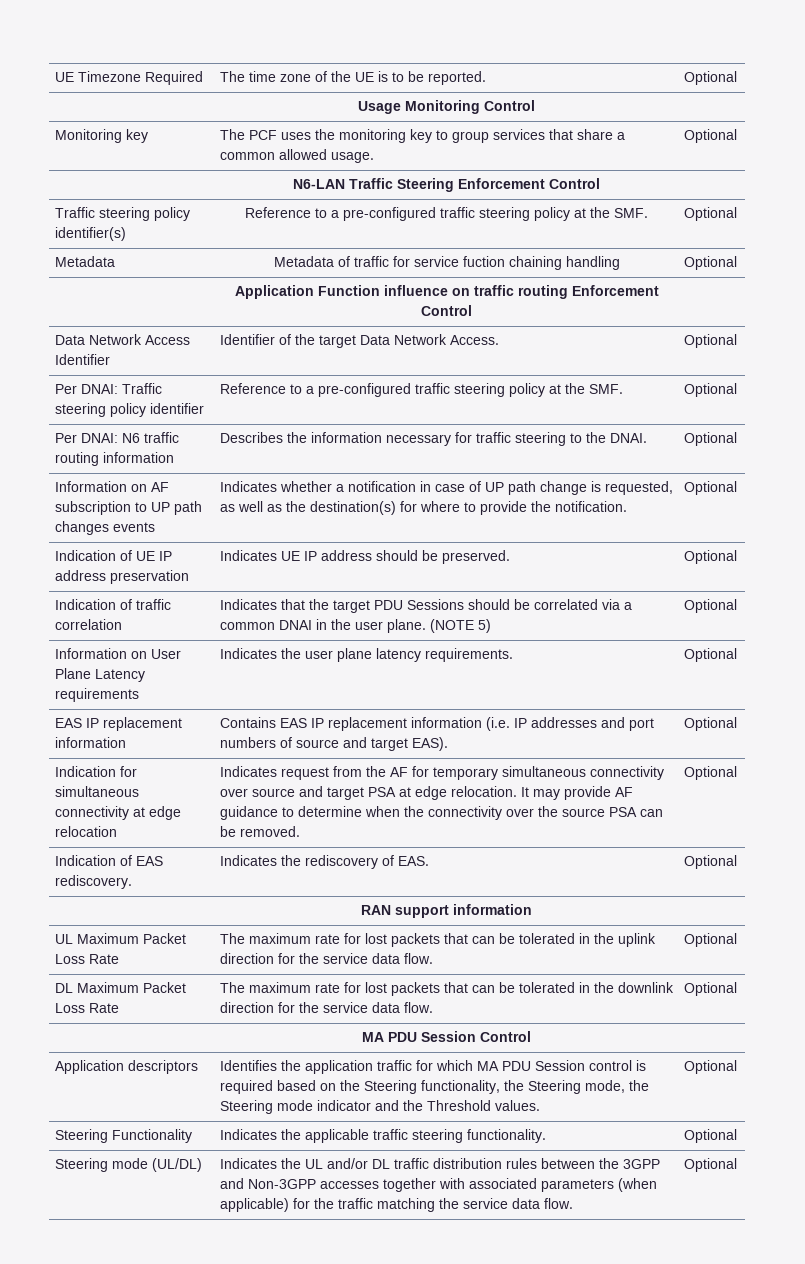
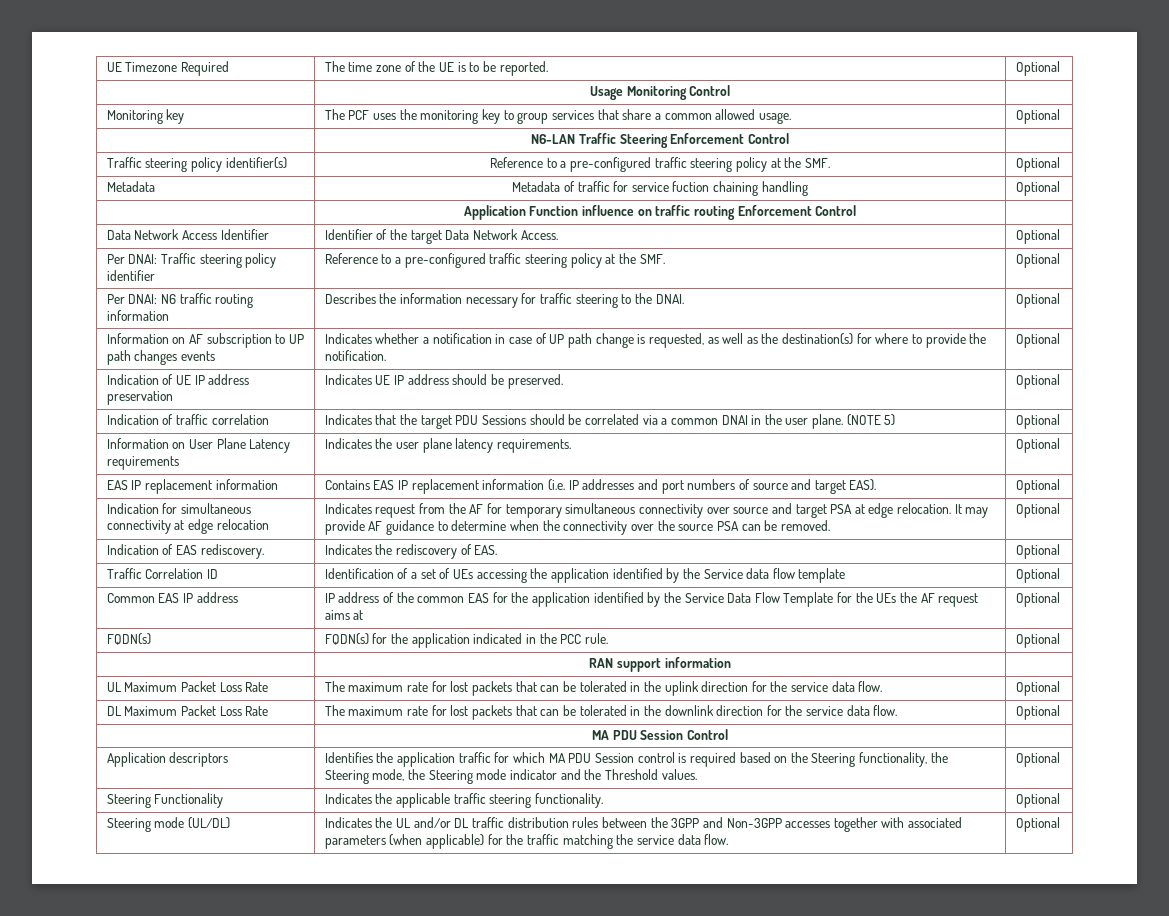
(737, 862) none -> [106,568,219,579] [324,568,846,583] [1015,568,1060,583] [106,592,238,603] [324,592,979,607] [324,610,364,620] [1015,592,1060,607] [106,633,151,645] [324,633,608,648] [1015,633,1060,648] // Traffic Correlation ID | Identification of a set of UEs accessing the application identified by the Service data flow template | Optional // Common EAS IP address | IP address of the common EAS for the application identified by the Service Data Flow Template for the UEs the AF request aims at | Optional // FQDN(s) | FQDN(s) for the application indicated in the PCC rule. | Optional

